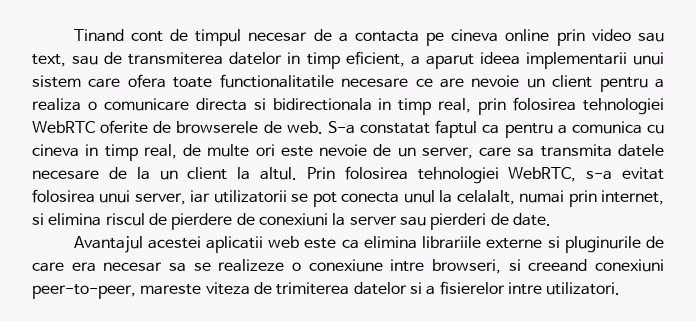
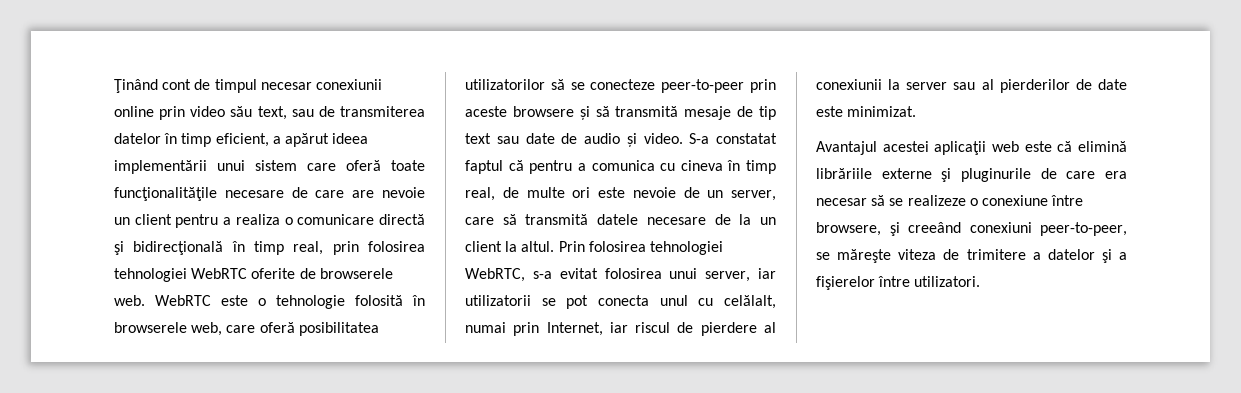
[73,29,124,42] Tinand -> [114,79,158,93] Ţinând
[313,29,499,46] de a contacta pe cineva -> [315,79,382,90] conexiunii
[638,32,664,42] sau -> [230,106,253,117] său
[287,52,301,64] in -> [164,133,178,144] în
[425,52,664,69] [32,74,433,88] aparut ideea implementarii unui sistem care ofera toate functionalitatile necesare ce -> [284,133,369,147] [114,160,425,174] [114,187,345,201] apărut ideea implementării unui sistem care oferă toate funcţionalităţile necesare de care
[195,98,392,111] directa si bidirectionala in -> [379,214,425,225] [114,241,245,255] directă şi bidirecţională în
[263,121,323,134] de web. -> [114,295,425,309] [114,322,379,336] [465,79,776,93] [465,106,776,120] [465,133,683,147] web. WebRTC este o tehnologie folosită în browserele web, care oferă posibilitatea utilizatorilor să se conecteze peer-to-peer prin aceste browsere și să transmită mesaje de tip text sau date de audio și video.
[482,124,500,134] ca -> [508,160,524,171] că
[85,144,99,156] in -> [727,160,741,171] în
[517,144,612,157] sa transmita -> [502,214,589,225] să transmită
[439,190,664,207] [32,213,102,226] la celalalt, numai prin internet, si elimina -> [698,295,776,309] [465,322,628,336] cu celălalt, numai prin Internet, iar
[236,213,328,226] de conexiuni -> [764,322,776,333] [816,79,882,90] al conexiunii
[430,213,551,230] pierderi de date. -> [981,79,1127,93] [816,106,917,117] al pierderilor de date este minimizat.
[206,236,264,253] aplicatii -> [934,141,987,155] aplicaţii
[341,236,560,249] ca elimina librariile externe si -> [1057,141,1127,152] [816,168,952,182] că elimină librăriile externe şi
[169,262,187,272] sa -> [871,195,886,206] să
[390,259,665,274] [32,281,542,299] intre browseri, si creeand conexiuni peer-to-peer, mareste viteza de trimiterea datelor si a fisierelor intre -> [1051,195,1084,206] [816,222,1127,236] [816,249,1127,263] [816,276,911,290] între browsere, şi creeând conexiuni peer-to-peer, se măreşte viteza de trimitere a datelor şi a fişierelor între

